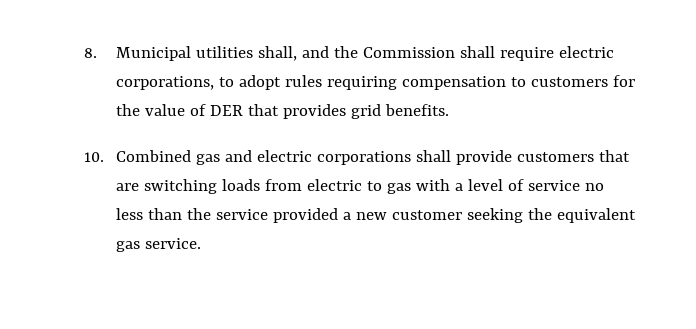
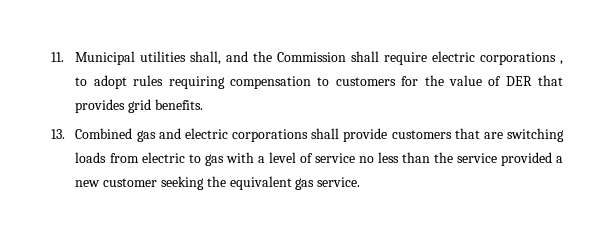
[84,48,97,58] 8. -> [51,52,64,62] 11.
[115,76,214,90] corporations, -> [480,52,563,65] corporations ,
[84,152,104,162] 10. -> [51,129,65,139] 13.

